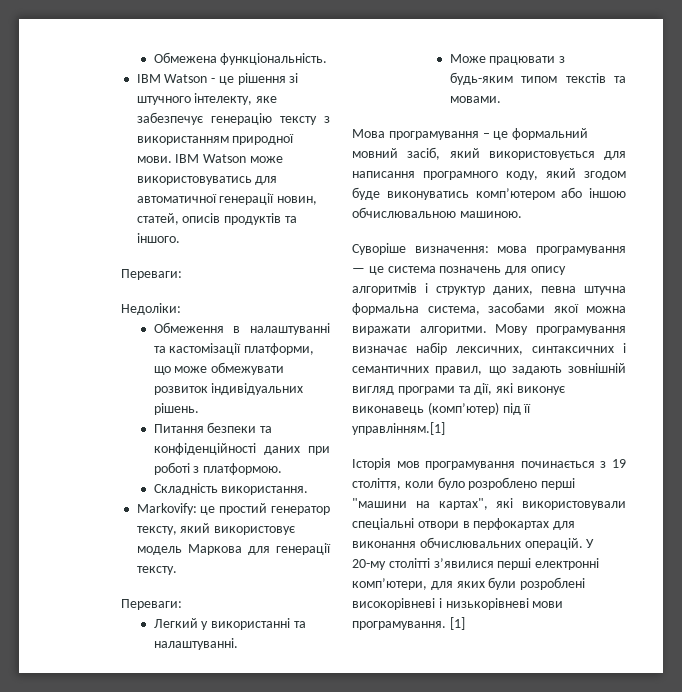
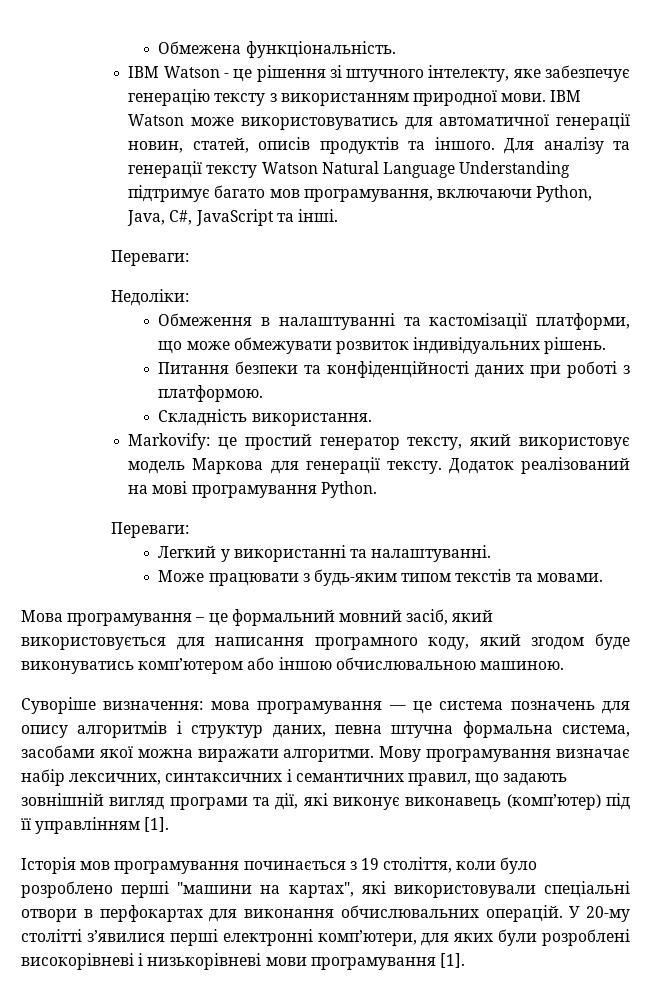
(180, 238) none -> [504,137,631,154] [128,161,571,178] [128,185,593,202] [127,209,339,226] Для аналізу та генерації тексту Watson Natural Language Understanding підтримує багато мов програмування, включаючи Python, Java, C#, JavaScript та інші.
(177, 570) none -> [448,457,630,474] [128,481,377,498] Додаток реалізований на мові програмування Python.
[352,422,445,435] управлінням.[1] -> [35,817,170,834] управлінням [1].
[352,617,465,630] програмування. [1] -> [310,953,465,970] програмування [1].

